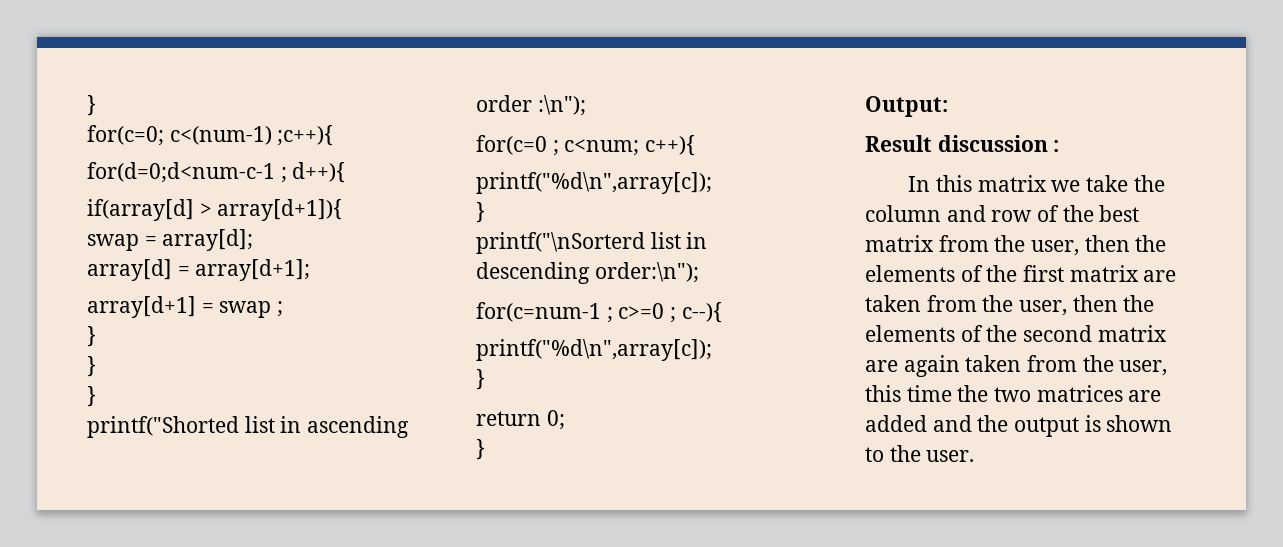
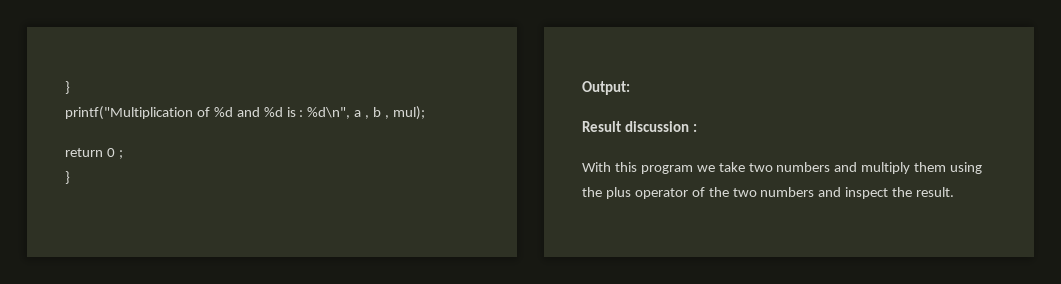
[87,95,96,116] [87,125,334,146] [87,162,346,183] [87,199,343,221] [87,229,254,251] [87,259,311,281] [87,296,284,318] [87,326,96,347] [87,356,96,377] [87,386,96,407] [87,416,410,438] [476,95,586,116] [476,135,696,156] [476,172,712,194] [476,202,485,223] [476,232,708,254] [476,262,699,284] [476,302,722,323] [476,339,712,361] [476,369,485,390] } // for(c=0; c<(num-1) ;c++){ // for(d=0;d<num-c-1 ; d++){ // if(array[d] > array[d+1]){ // swap = array[d]; // array[d] = array[d+1]; // array[d+1] = swap ; // } // } // } // printf("Shorted list in ascending order :\n"); // for(c=0 ; c<num; c++){ // printf("%d\n",array[c]); // } // printf("\nSorterd list in descending order:\n"); // for(c=num-1 ; c>=0 ; c--){ // printf("%d\n",array[c]); // } -> [65,81,70,94] [65,106,425,120] } // printf("Multiplication of %d and %d is : %d\n", a , b , mul);
[546,410,565,430] 0; -> [106,148,123,159] 0 ;
[908,175,1165,192] [865,205,1140,222] [865,235,1167,256] [865,265,1177,282] [865,295,1155,316] [865,325,1167,342] [865,355,1168,377] [865,385,1162,402] [865,415,1173,437] [865,445,975,462] In this matrix we take the column and row of the best matrix from the user, then the elements of the first matrix are taken from the user, then the elements of the second matrix are again taken from the user, this time the two matrices are added and the output is shown to the user. -> [582,162,983,174] [582,187,955,199] With this program we take two numbers and multiply them using the plus operator of the two numbers and inspect the result.

